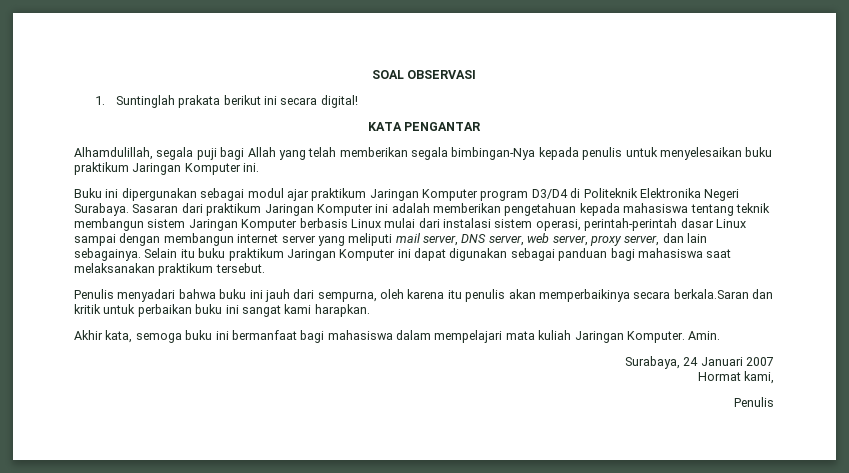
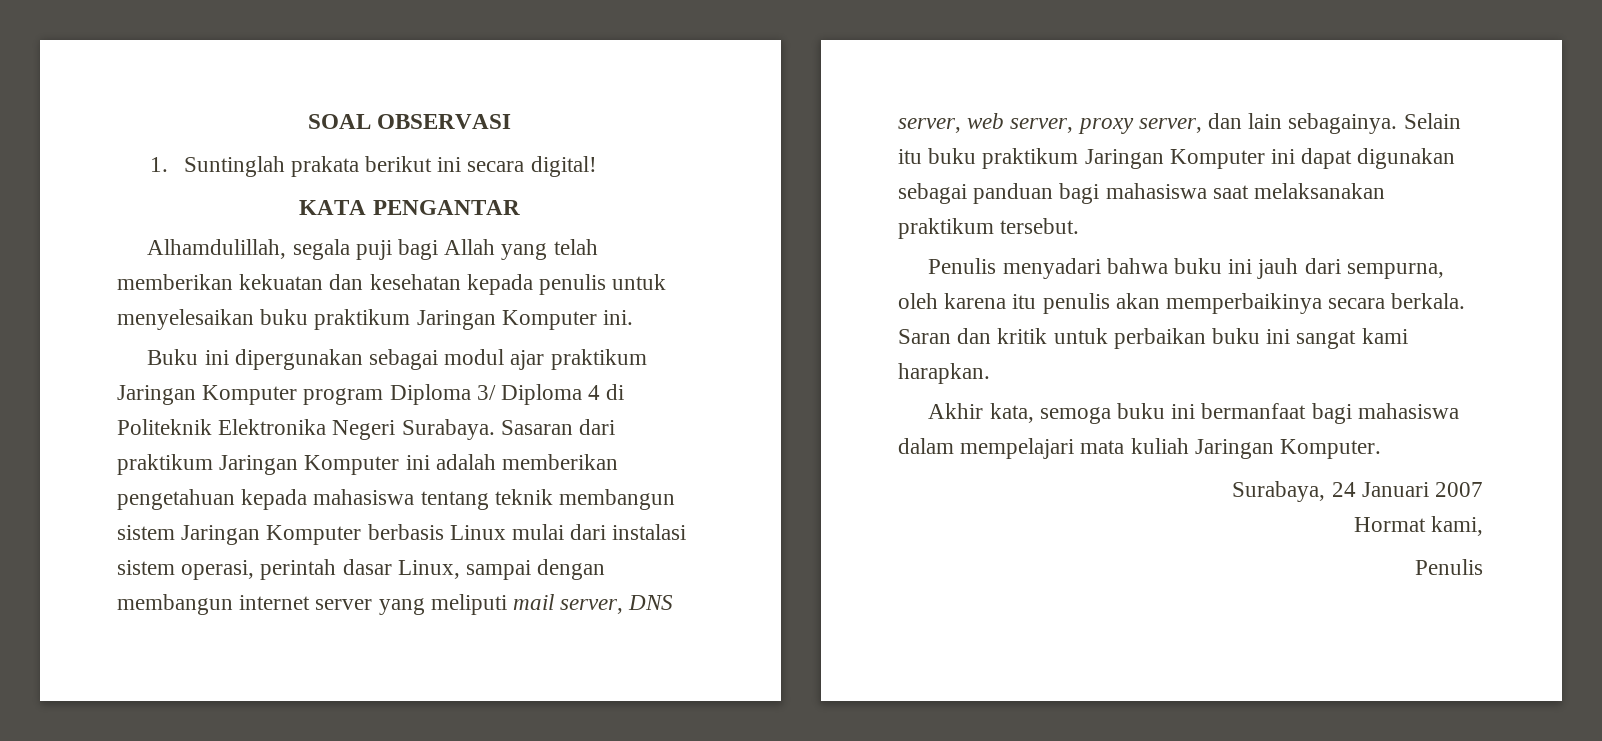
[411,147,536,160] segala bimbingan-Nya -> [239,274,461,290] kekuatan dan kesehatan
[531,189,568,199] D3/D4 -> [389,384,601,405] Diploma 3/ Diploma 4
[584,218,746,231] perintah-perintah dasar Linux -> [260,559,460,580] perintah dasar Linux,
[673,289,749,299] berkala.Saran -> [1391,293,1466,309] [898,329,951,344] berkala. Saran
[688,331,721,340] Amin. -> (1382, 449) none

